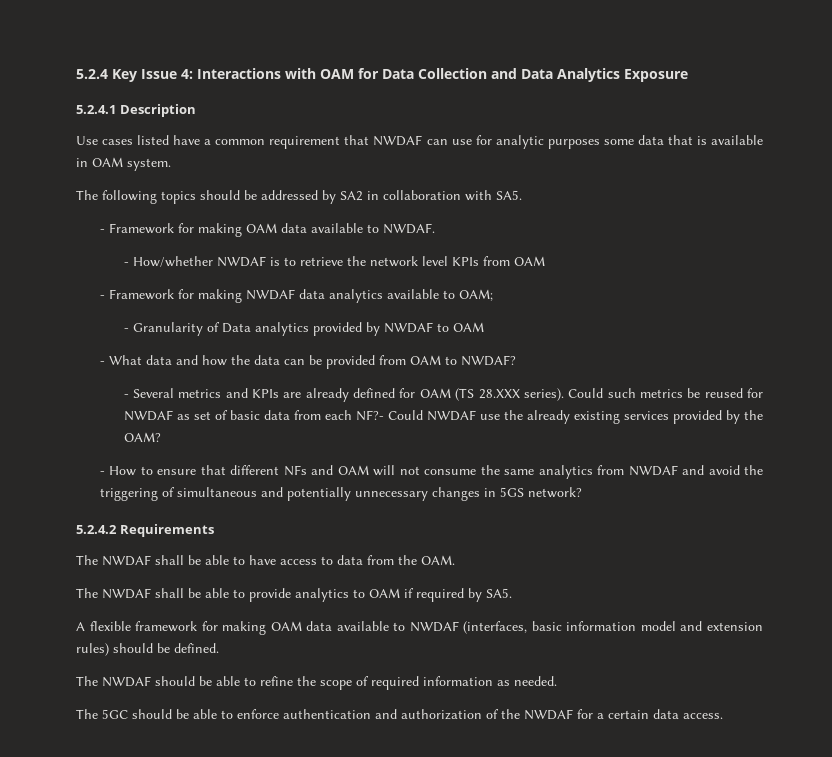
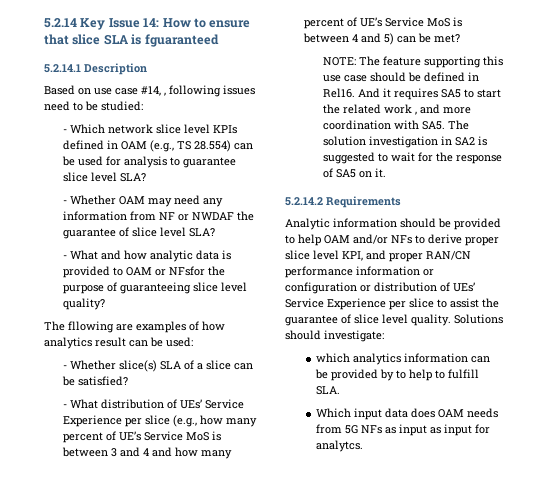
[76,69,108,79] 5.2.4 -> [44,18,77,28] 5.2.14
[181,68,688,82] [76,104,196,117] [76,135,763,149] [76,157,171,171] [76,190,522,204] [99,223,435,237] [123,256,545,267] [99,289,493,303] [123,322,484,336] [99,355,516,369] [123,388,764,402] [123,410,764,424] [123,432,161,442] [99,465,763,479] [99,487,582,501] [76,524,214,537] [76,555,455,566] [76,588,512,602] [76,621,763,635] [76,643,219,656] [76,676,557,690] [76,709,723,720] 4: Interactions with OAM for Data Collection and Data Analytics Exposure // 5.2.4.1 Description // Use cases listed have a common requirement that NWDAF can use for analytic purposes some data that is available in OAM system. // The following topics should be addressed by SA2 in collaboration with SA5. // - Framework for making OAM data available to NWDAF. // - How/whether NWDAF is to retrieve the network level KPIs from OAM // - Framework for making NWDAF data analytics available to OAM; // - Granularity of Data analytics provided by NWDAF to OAM // - What data and how the data can be provided from OAM to NWDAF? // - Several metrics and KPIs are already defined for OAM (TS 28.XXX series). Could such metrics be reused for NWDAF as set of basic data from each NF?- Could NWDAF use the already existing services provided by the OAM? // - How to ensure that different NFs and OAM will not consume the same analytics from NWDAF and avoid the triggering of simultaneous and potentially unnecessary changes in 5GS network? // 5.2.4.2 Requirements // The NWDAF shall be able to have access to data from the OAM. // The NWDAF shall be able to provide analytics to OAM if required by SA5. // A flexible framework for making OAM data available to NWDAF (interfaces, basic information model and extension rules) should be defined. // The NWDAF should be able to refine the scope of required information as needed. // The 5GC should be able to enforce authentication and authorization of the NWDAF for a certain data access. -> [143,18,251,28] [44,34,219,47] [44,63,147,75] [44,85,255,97] [44,101,143,111] [62,124,237,134] [62,140,253,152] [61,156,236,168] [62,172,146,182] [62,195,223,207] [62,211,254,221] [62,227,215,239] [62,250,231,262] [62,266,225,278] [62,282,247,294] [62,298,105,310] [44,321,225,333] [44,337,193,349] [62,360,253,372] [61,376,128,386] [62,399,244,409] [62,415,257,427] [62,431,221,443] [61,447,232,459] [303,17,462,29] [302,33,460,45] [322,56,503,68] [322,72,479,82] [322,88,501,100] [322,104,471,115] [322,120,469,130] [322,136,487,148] [322,152,502,164] [322,168,386,178] [285,196,401,208] [285,218,501,230] [285,234,499,246] [285,250,471,262] [285,266,434,278] [285,282,475,294] [285,298,499,310] [285,314,503,326] [285,330,384,342] [316,353,491,365] [315,369,480,381] [316,386,341,395] [316,408,499,420] [316,424,491,436] [316,440,364,452] 14: How to ensure that slice SLA is fguaranteed // 5.2.14.1 Description // Based on use case #14, , following issues need to be studied: // - Which network slice level KPIs defined in OAM (e.g., TS 28.554) can be used for analysis to guarantee slice level SLA? // - Whether OAM may need any information from NF or NWDAF the guarantee of slice level SLA? // - What and how analytic data is provided to OAM or NFsfor the purpose of guaranteeing slice level quality? // The fllowing are examples of how analytics result can be used: // - Whether slice(s) SLA of a slice can be satisfied? // - What distribution of UEs’ Service Experience per slice (e.g., how many percent of UE’s Service MoS is between 3 and 4 and how many percent of UE’s Service MoS is between 4 and 5) can be met? // NOTE: The feature supporting this use case should be defined in Rel16. And it requires SA5 to start the related work , and more coordination with SA5. The solution investigation in SA2 is suggested to wait for the response of SA5 on it. // 5.2.14.2 Requirements // Analytic information should be provided to help OAM and/or NFs to derive proper slice level KPI, and proper RAN/CN performance information or configuration or distribution of UEs’ Service Experience per slice to assist the guarantee of slice level quality. Solutions should investigate: // which analytics information can be provided by to help to fulfill SLA. // Which input data does OAM needs from 5G NFs as input as input for analytcs.

